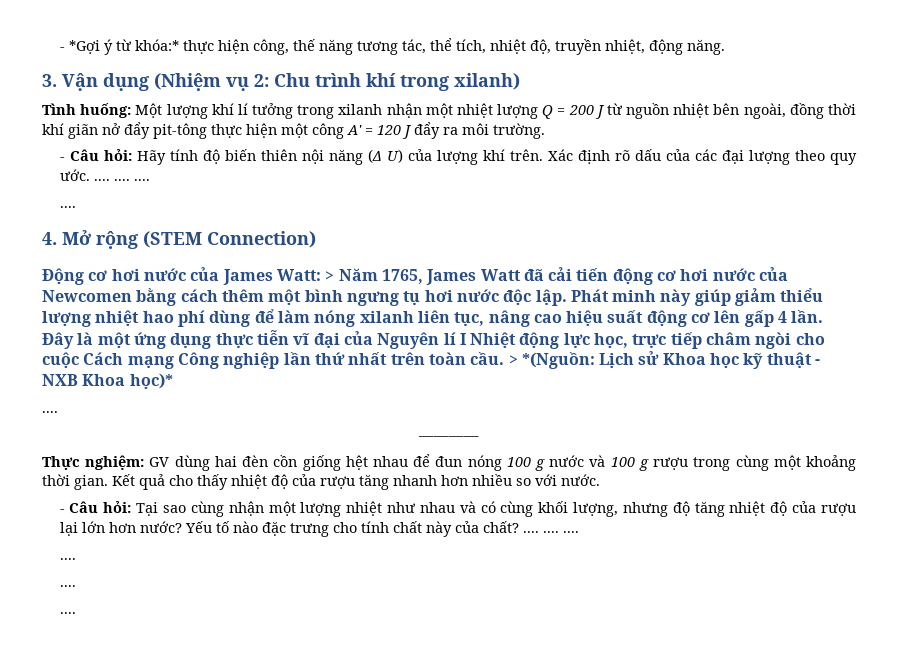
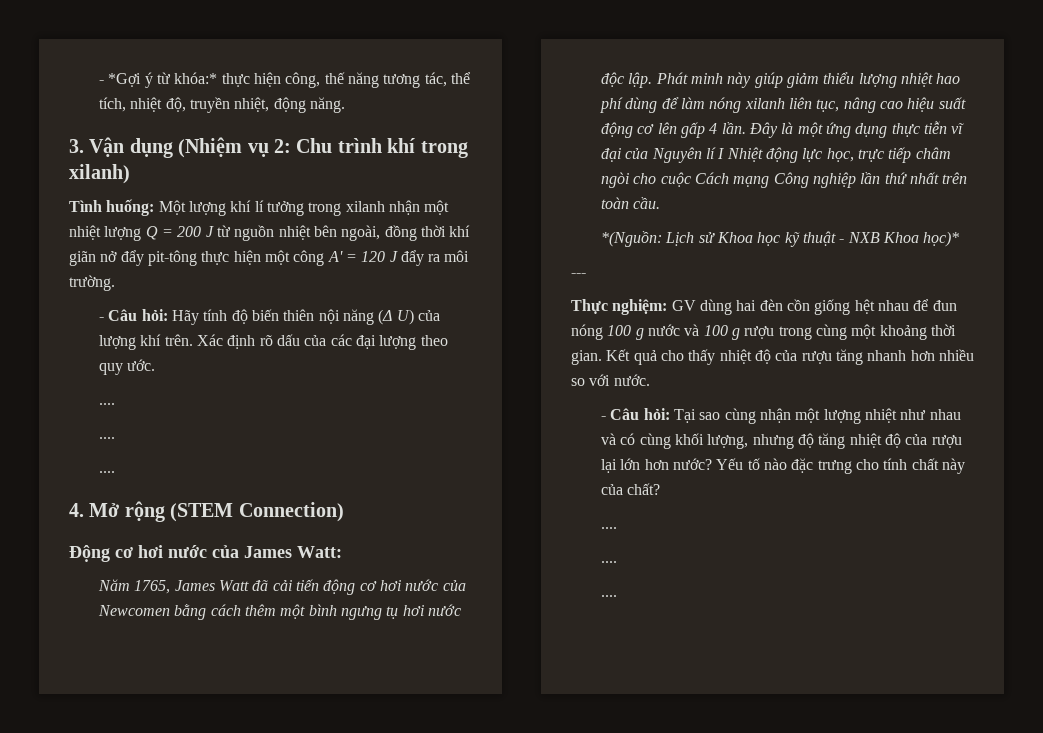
[93,179,130,181] .... .... -> [99,403,116,405] // .... //
[325,271,335,281] > -> (342, 552) //
[508,355,518,365] > -> (661, 203) //
[42,411,58,413] [418,436,479,440] .... // ———— -> [571,273,586,277] ---
[522,531,579,533] .... .... .... -> (661, 489) none

